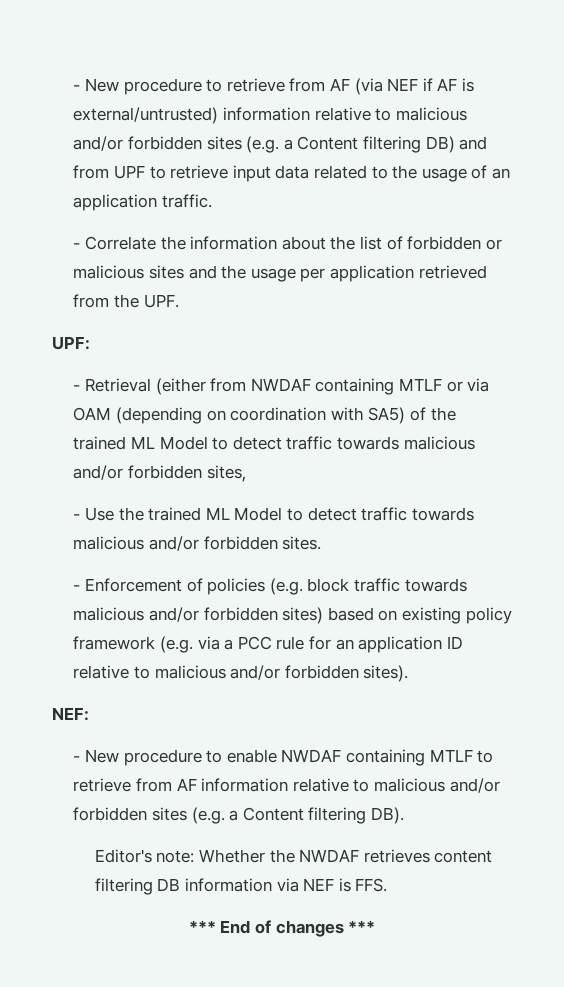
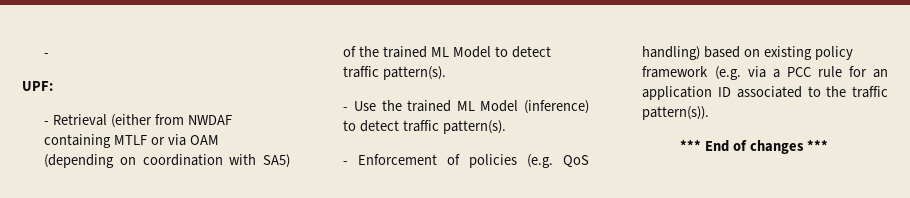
[73,78,474,95] [73,107,467,124] [73,136,488,153] [73,165,510,182] [73,194,212,211] [73,236,502,250] [73,265,487,282] [73,294,179,308] - New procedure to retrieve from AF (via NEF if AF is external/untrusted) information relative to malicious and/or forbidden sites (e.g. a Content filtering DB) and from UPF to retrieve input data related to the usage of an application traffic. // - Correlate the information about the list of forbidden or malicious sites and the usage per application retrieved from the UPF. -> [44,53,50,57] -
[336,436,475,450] [73,465,246,482] towards malicious and/or forbidden sites, -> [383,66,447,80] pattern(s).
[286,507,474,521] [73,536,322,551] to detect traffic towards malicious and/or forbidden sites. -> [524,100,589,114] [343,120,507,134] (inference) to detect traffic pattern(s).
[307,578,467,592] [73,607,324,624] block traffic towards malicious and/or forbidden sites) -> [563,155,589,168] [642,46,701,60] QoS handling)
[73,665,409,682] [52,707,89,721] [73,749,494,766] [73,778,500,793] [73,807,404,824] [94,849,493,863] [94,878,388,895] relative to malicious and/or forbidden sites). // NEF: // - New procedure to enable NWDAF containing MTLF to retrieve from AF information relative to malicious and/or forbidden sites (e.g. a Content filtering DB). // Editor's note: Whether the NWDAF retrieves content filtering DB information via NEF is FFS. -> [736,86,888,98] [642,106,710,120] associated to the traffic pattern(s)).

